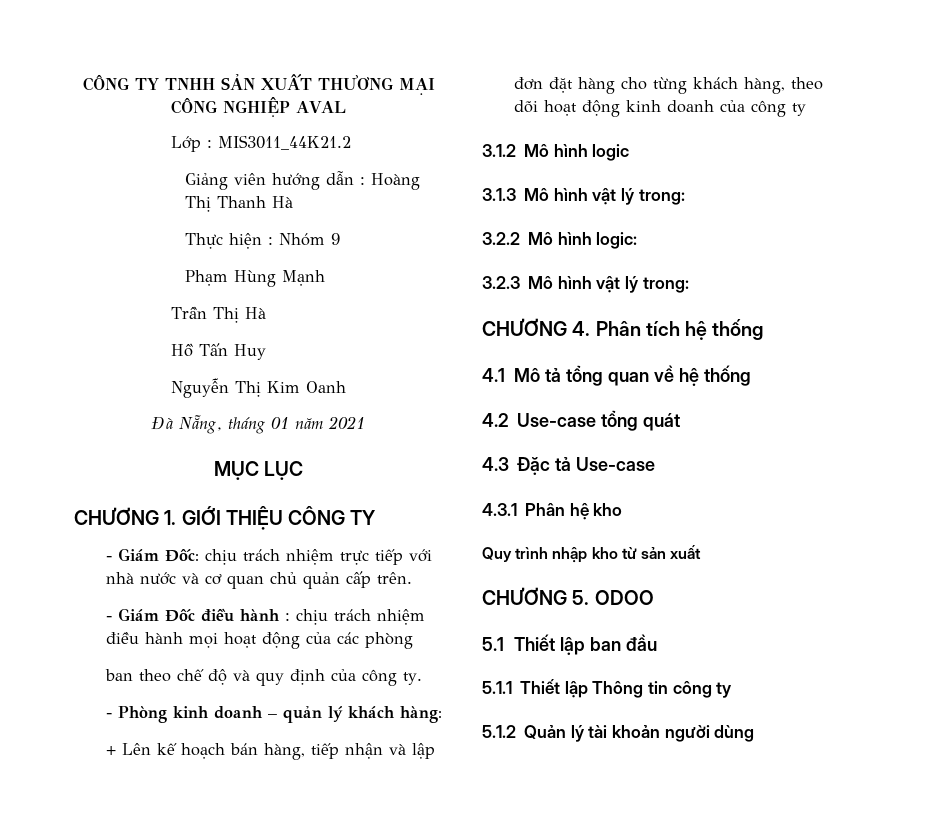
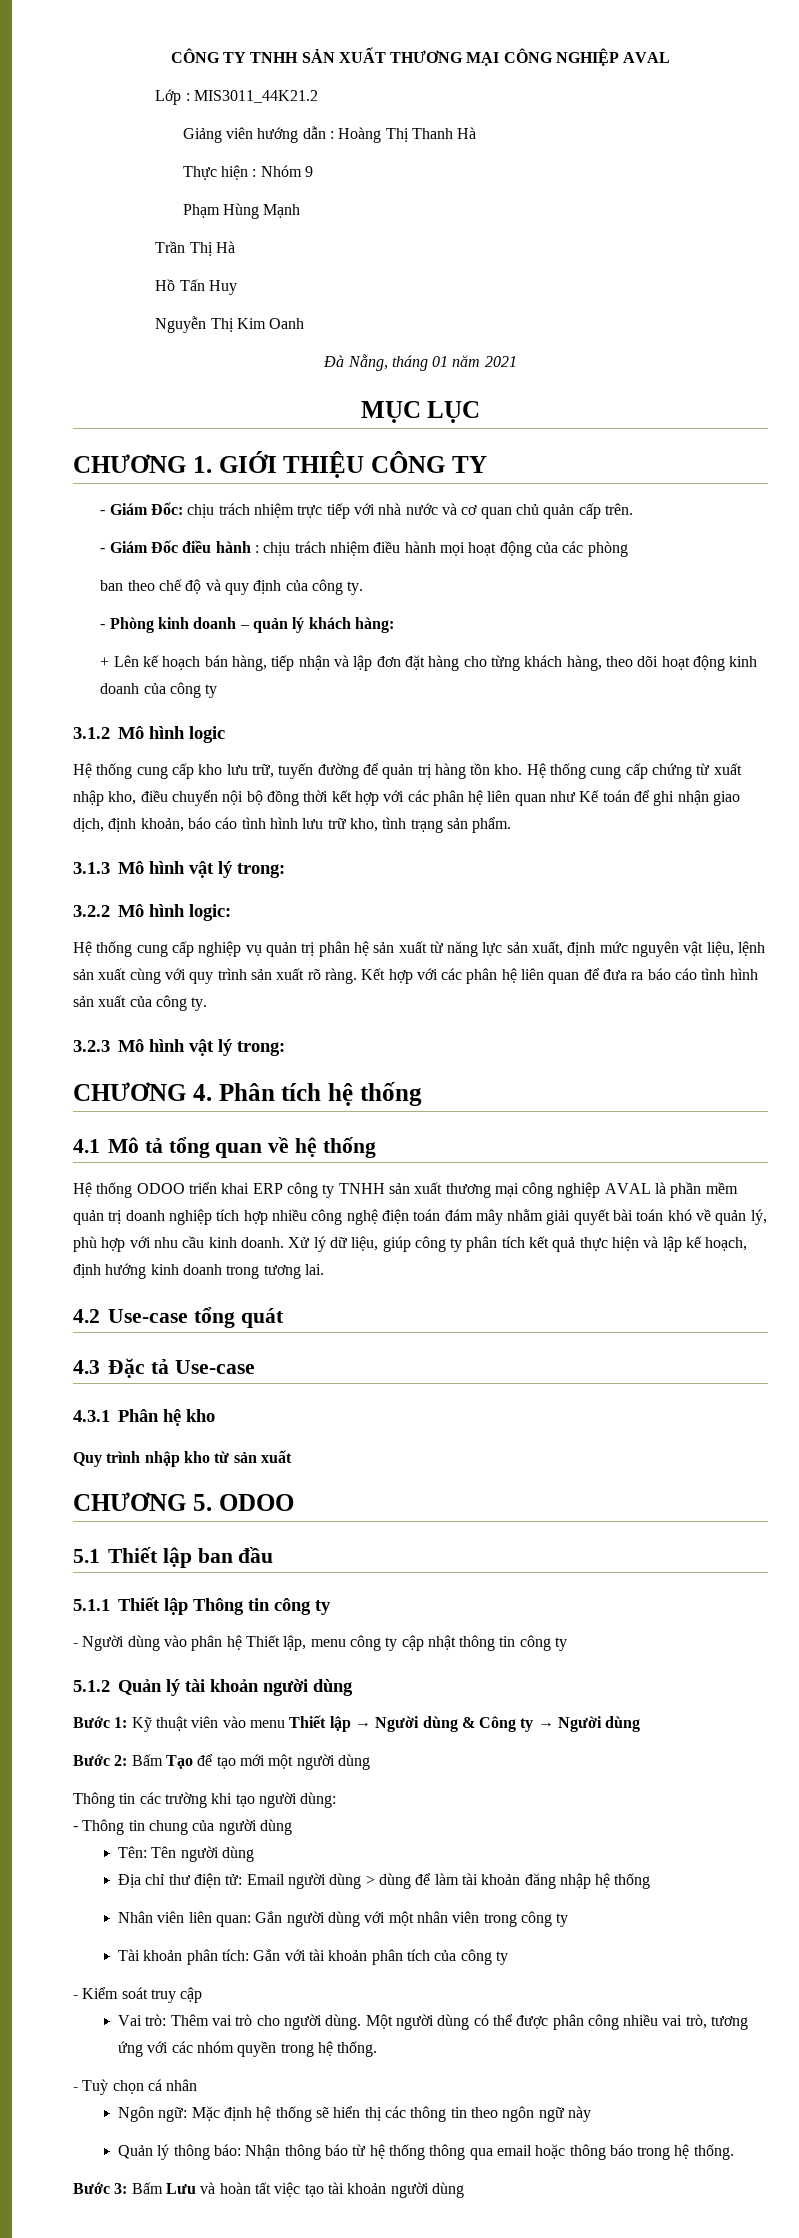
(630, 152) none -> [73,763,742,779] [73,790,741,806] [73,817,512,833] // Hệ thống cung cấp kho lưu trữ, tuyến đường để quản trị hàng tồn kho. Hệ thống cung cấp chứng từ xuất nhập kho, điều chuyển nội bộ đồng thời kết hợp với các phân hệ liên quan như Kế toán để ghi nhận giao dịch, định khoản, báo cáo tình hình lưu trữ kho, tình trạng sản phẩm.
(638, 240) none -> [73,941,766,957] [73,968,758,984] [73,995,208,1011] // Hệ thống cung cấp nghiệp vụ quản trị phân hệ sản xuất từ năng lực sản xuất, định mức nguyên vật liệu, lệnh sản xuất cùng với quy trình sản xuất rõ ràng. Kết hợp với các phân hệ liên quan để đưa ra báo cáo tình hình sản xuất của công ty.
(751, 375) none -> [73,1182,738,1198] [73,1209,767,1225] [73,1236,748,1252] [73,1263,324,1279] // Hệ thống ODOO triển khai ERP công ty TNHH sản xuất thương mại công nghiệp AVAL là phần mềm quản trị doanh nghiệp tích hợp nhiều công nghệ điện toán đám mây nhằm giải quyết bài toán khó về quản lý, phù hợp với nhu cầu kinh doanh. Xử lý dữ liệu, giúp công ty phân tích kết quả thực hiện và lập kế hoạch, định hướng kinh doanh trong tương lai.
(733, 690) none -> [73,1635,568,1651] // - Người dùng vào phân hệ Thiết lập, menu công ty cập nhật thông tin công ty
(755, 733) none -> [73,1715,641,1732] [73,1754,370,1770] [73,1792,337,1808] [73,1819,292,1835] [118,1846,255,1862] [118,1873,651,1889] [118,1911,569,1927] [118,1949,508,1965] [73,1987,203,2003] [118,2014,749,2030] [118,2041,378,2057] [73,2079,198,2095] [118,2106,591,2122] [118,2144,734,2160] [73,2182,464,2198] // Bước 1: Kỹ thuật viên vào menu Thiết lập → Người dùng & Công ty → Người dùng // Bước 2: Bấm Tạo để tạo mới một người dùng // Thông tin các trường khi tạo người dùng: // - Thông tin chung của người dùng // Tên: Tên người dùng // Địa chỉ thư điện tử: Email người dùng > dùng để làm tài khoản đăng nhập hệ thống // Nhân viên liên quan: Gắn người dùng với một nhân viên trong công ty // Tài khoản phân tích: Gắn với tài khoản phân tích của công ty // - Kiểm soát truy cập // Vai trò: Thêm vai trò cho người dùng. Một người dùng có thể được phân công nhiều vai trò, tương ứng với các nhóm quyền trong hệ thống. // - Tuỳ chọn cá nhân // Ngôn ngữ: Mặc định hệ thống sẽ hiển thị các thông tin theo ngôn ngữ này // Quản lý thông báo: Nhận thông báo từ hệ thống thông qua email hoặc thông báo trong hệ thống. // Bước 3: Bấm Lưu và hoàn tất việc tạo tài khoản người dùng

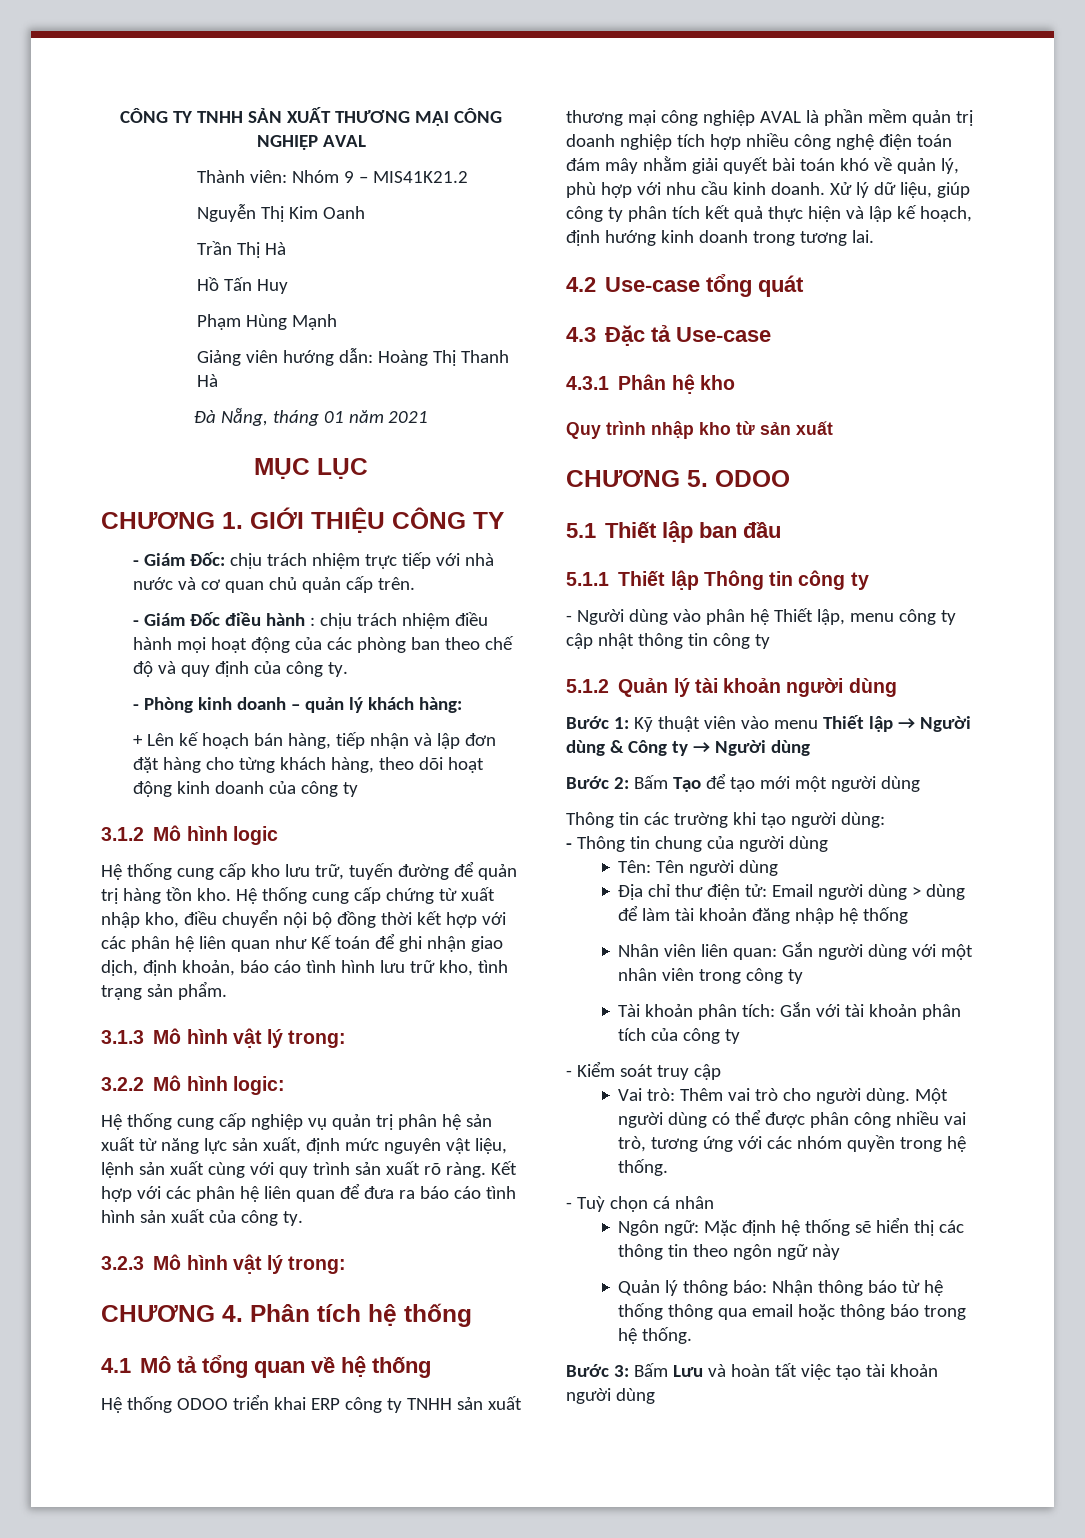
[155,89,318,105] [182,126,477,143] [182,165,314,180] [182,203,301,219] Lớp : MIS3011_44K21.2 // Giảng viên hướng dẫn : Hoàng Thị Thanh Hà // Thực hiện : Nhóm 9 // Phạm Hùng Mạnh -> [197,170,469,183] [197,204,366,222] Thành viên: Nhóm 9 – MIS41K21.2 // Nguyễn Thị Kim Oanh
[155,316,305,333] Nguyễn Thị Kim Oanh -> [197,314,338,330] [197,348,510,366] [197,374,219,387] Phạm Hùng Mạnh // Giảng viên hướng dẫn: Hoàng Thị Thanh Hà
(628, 549) // -> (407, 645) none

